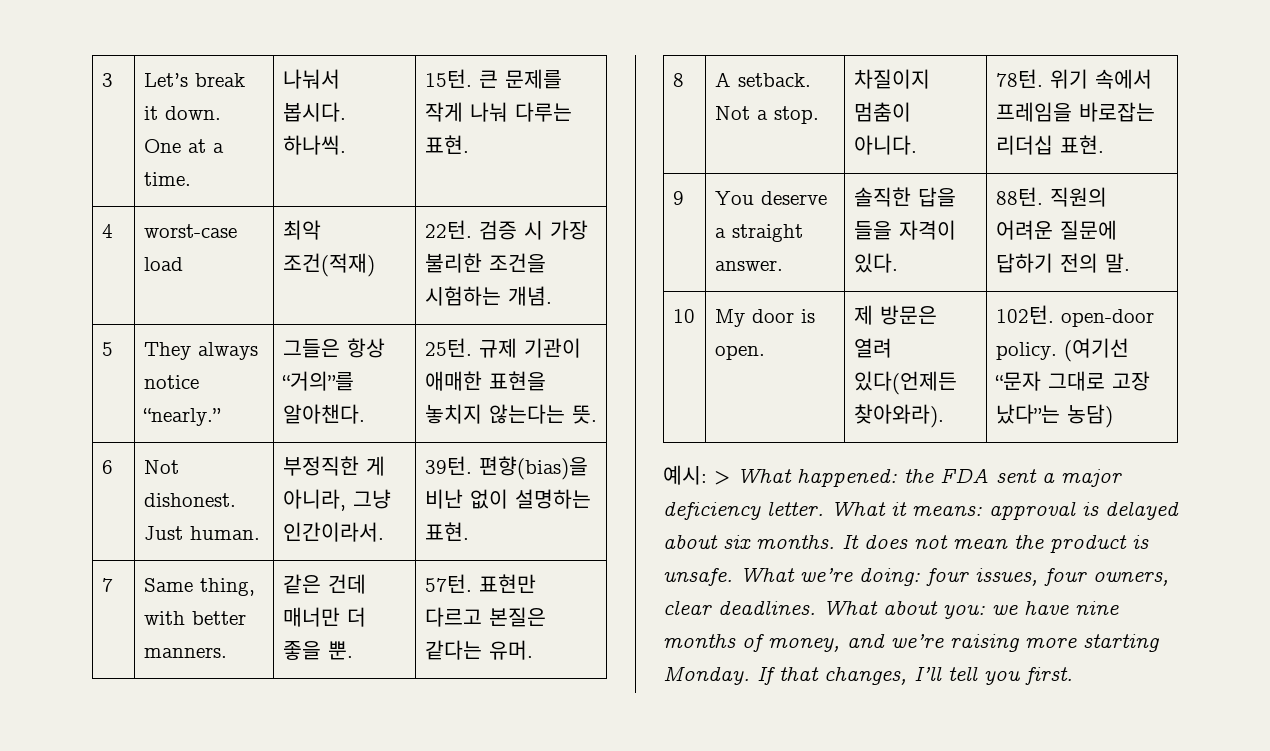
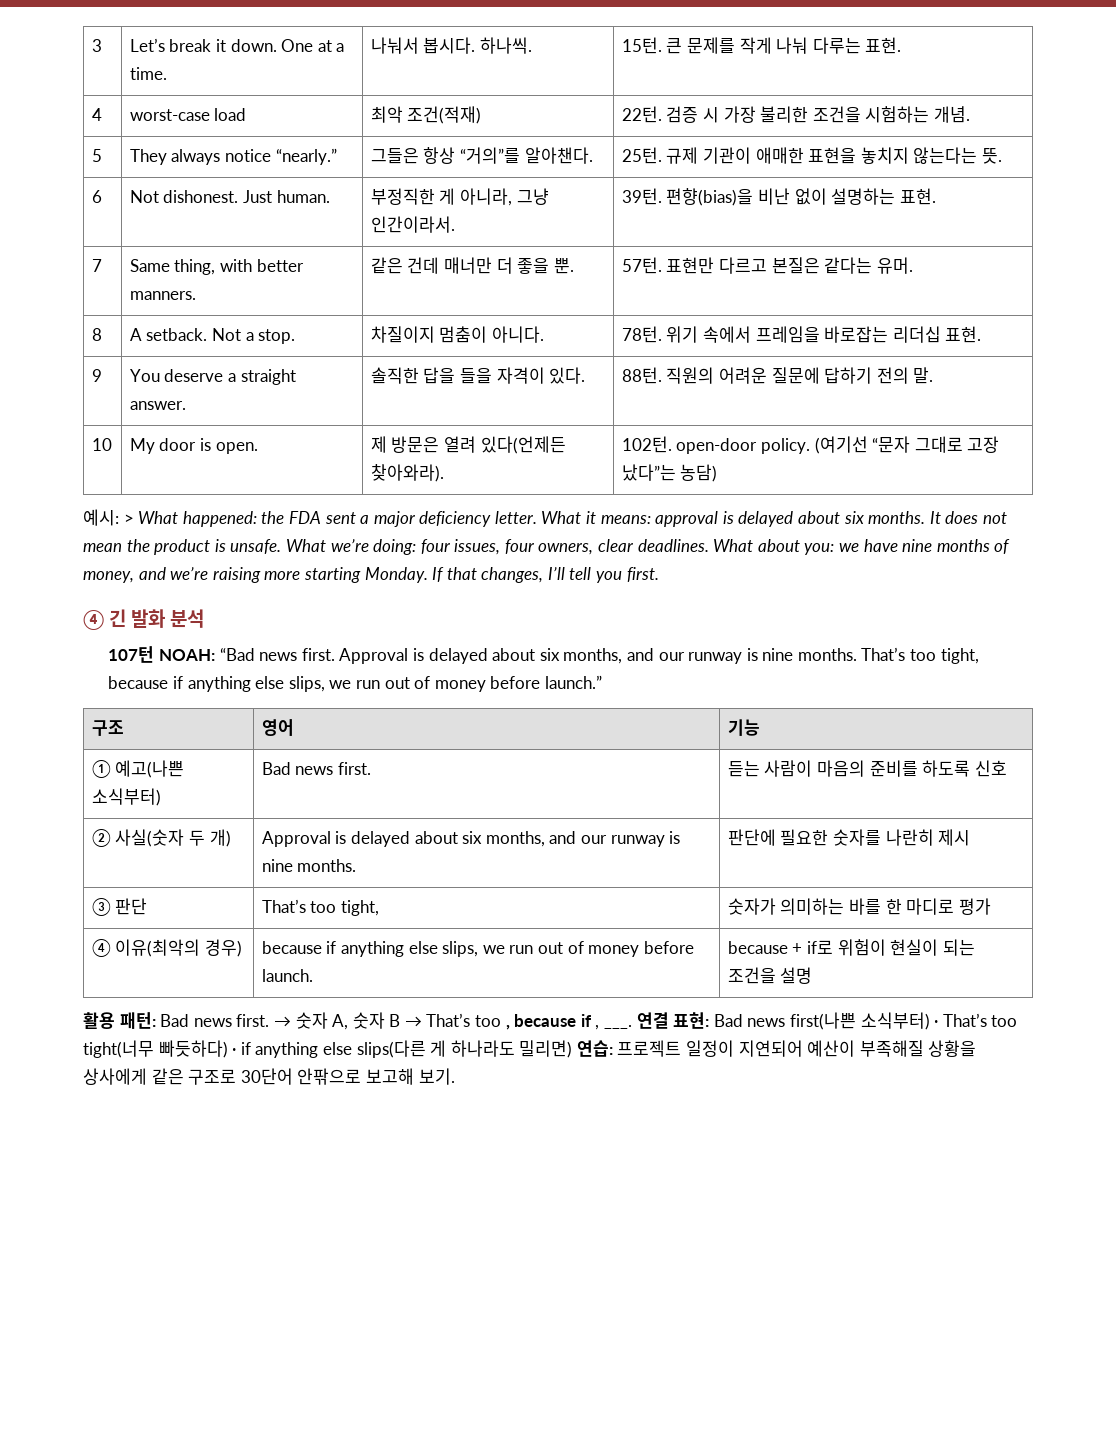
(1073, 676) none -> [83,609,205,630] [108,646,979,664] [108,675,602,692] [91,720,124,736] [261,719,294,736] [727,719,760,736] [91,760,185,778] [91,788,161,806] [261,762,372,775] [727,760,1007,777] [91,829,231,847] [261,831,681,847] [261,859,357,872] [727,829,971,846] [91,898,148,916] [261,899,380,916] [727,898,991,915] [91,939,243,957] [261,941,694,957] [261,969,313,982] [727,939,975,956] [727,967,813,984] [83,1012,1018,1030] [83,1040,977,1058] [83,1068,455,1085] // ④ 긴 발화 분석 // 107턴 NOAH: “Bad news first. Approval is delayed about six months, and our runway is nine months. That’s too tight, because if anything else slips, we run out of money before launch.” // 구조 | 영어 | 기능 // ① 예고(나쁜 소식부터) | Bad news first. | 듣는 사람이 마음의 준비를 하도록 신호 // ② 사실(숫자 두 개) | Approval is delayed about six months, and our runway is nine months. | 판단에 필요한 숫자를 나란히 제시 // ③ 판단 | That’s too tight, | 숫자가 의미하는 바를 한 마디로 평가 // ④ 이유(최악의 경우) | because if anything else slips, we run out of money before launch. | because + if로 위험이 현실이 되는 조건을 설명 // 활용 패턴: Bad news first. → 숫자 A, 숫자 B → That’s too , because if , ___. 연결 표현: Bad news first(나쁜 소식부터) · That’s too tight(너무 빠듯하다) · if anything else slips(다른 게 하나라도 밀리면) 연습: 프로젝트 일정이 지연되어 예산이 부족해질 상황을 상사에게 같은 구조로 30단어 안팎으로 보고해 보기.

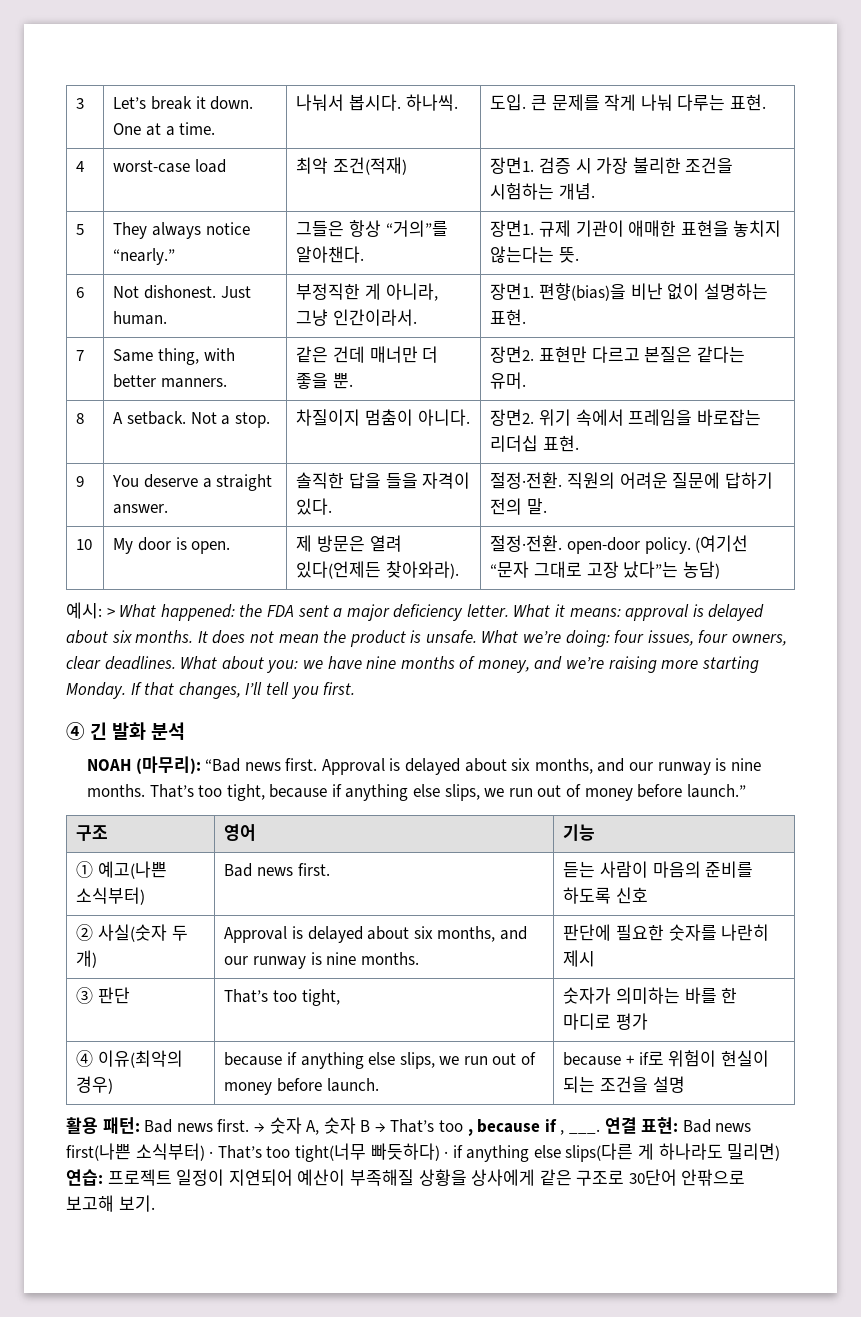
[621,37,662,54] 15턴. -> [490,94,527,111] 도입.
[621,106,662,123] 22턴. -> [490,157,535,174] 장면1.
[621,147,662,164] 25턴. -> [490,220,535,237] 장면1.
[621,188,662,205] 39턴. -> [490,283,535,300] 장면1.
[621,257,662,274] 57턴. -> [490,346,535,363] 장면2.
[621,326,662,343] 78턴. -> [490,409,535,426] 장면2.
[621,367,662,384] 88턴. -> [490,472,563,489] 절정·전환.
[621,436,672,453] 102턴. -> [490,535,563,552] 절정·전환.
[108,646,216,663] 107턴 NOAH: -> [86,756,201,774] NOAH (마무리):

